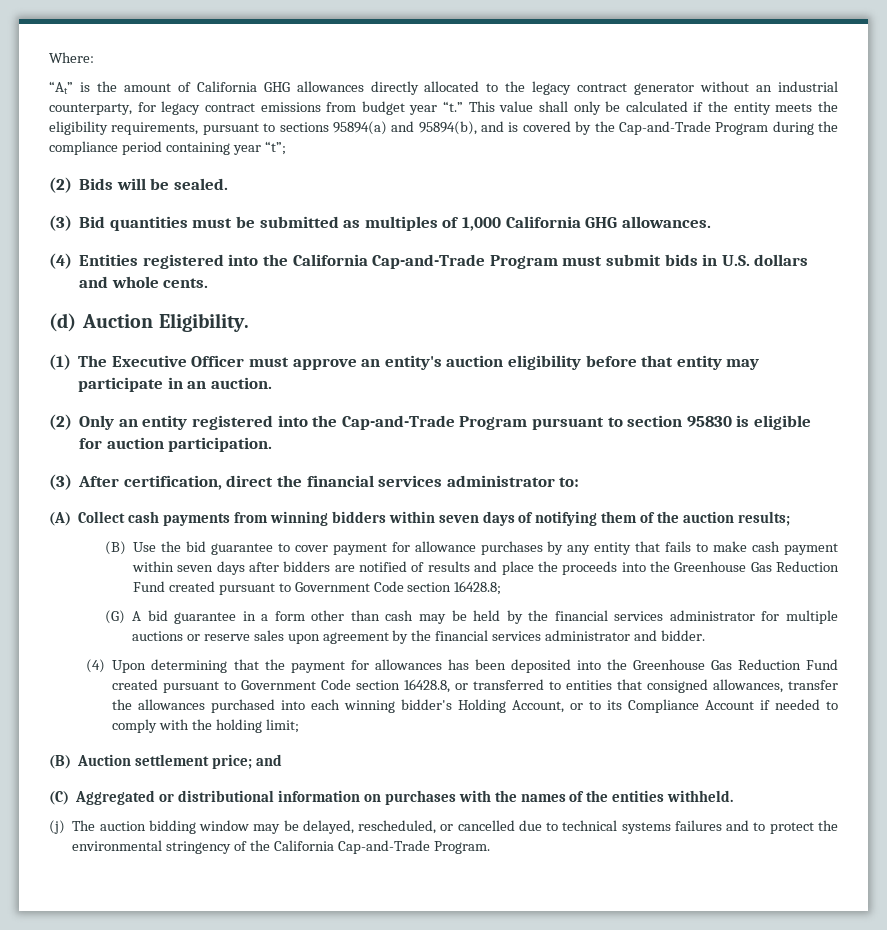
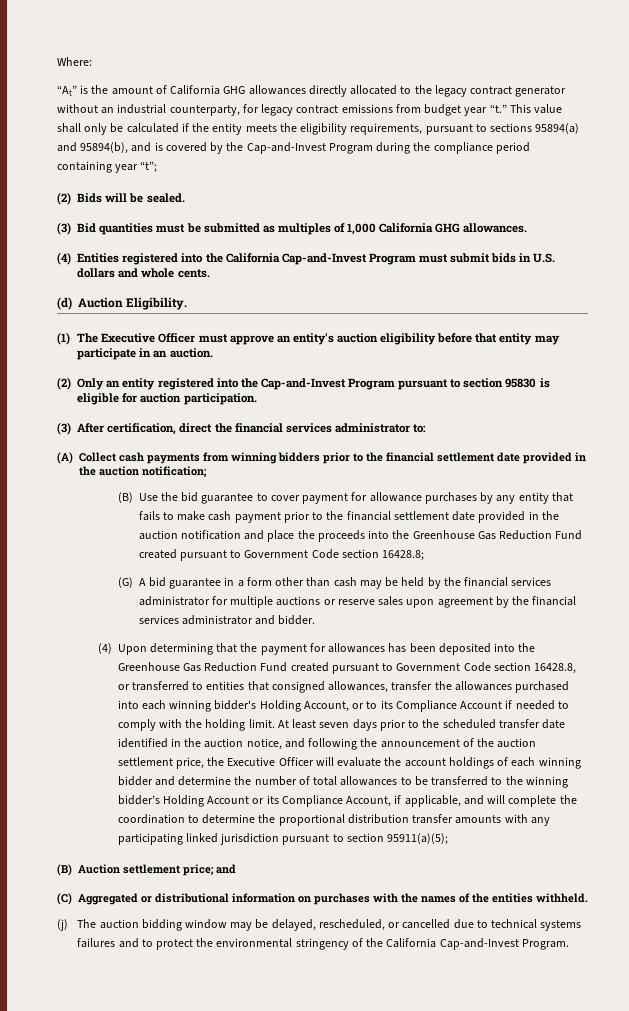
[618,121,711,135] Cap-and-Trade -> [246,142,326,154] Cap-and-Invest
[372,254,486,269] Cap-and-Trade -> [281,253,367,265] Cap-and-Invest
[341,415,455,430] Cap-and-Trade -> [260,378,346,390] Cap-and-Invest
[388,511,790,526] within seven days of notifying them of the auction results; -> [323,452,586,464] [79,466,207,477] prior to the financial settlement date provided in the auction notification;
[131,561,470,575] within seven days after bidders are notified of results -> [283,511,559,523] [138,530,242,540] prior to the financial settlement date provided in the auction notification
[266,719,300,733] limit; -> [248,719,566,731] [117,738,537,750] [117,757,581,769] [117,776,568,788] [117,795,577,807] [117,814,550,826] [117,833,449,845] limit. At least seven days prior to the scheduled transfer date identified in the auction notice, and following the announcement of the auction settlement price, the Executive Officer will evaluate the account holdings of each winning bidder and determine the number of total allowances to be transferred to the winning bidder’s Holding Account or its Compliance Account, if applicable, and will complete the coordination to determine the proportional distribution transfer amounts with any participating linked jurisdiction pursuant to section 95911(a)(5);
[337,840,430,854] Cap-and-Trade -> [439,938,519,950] Cap-and-Invest

